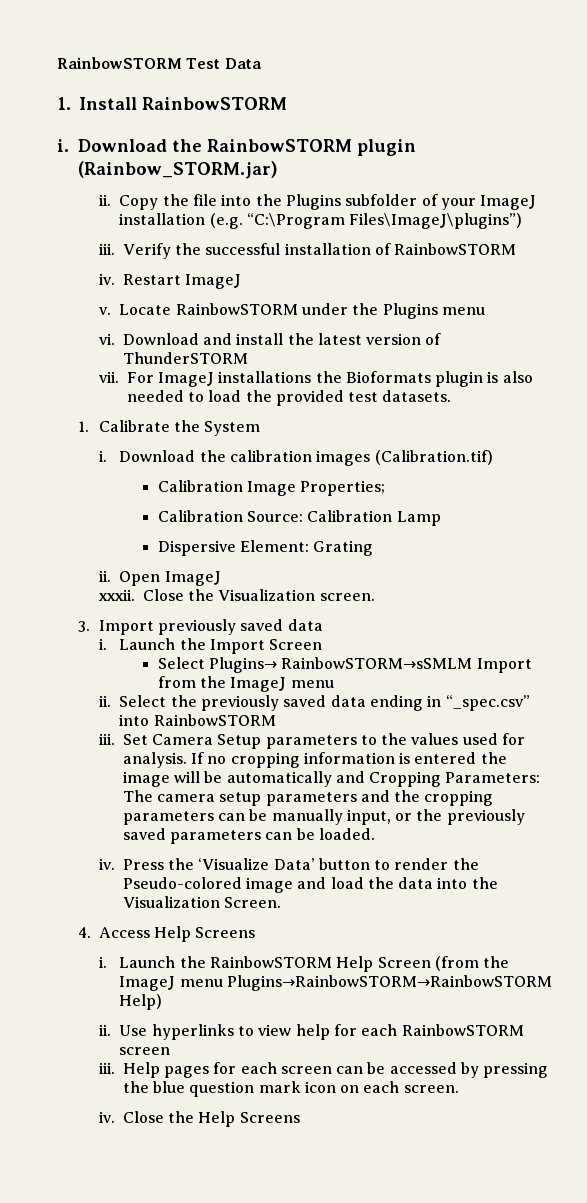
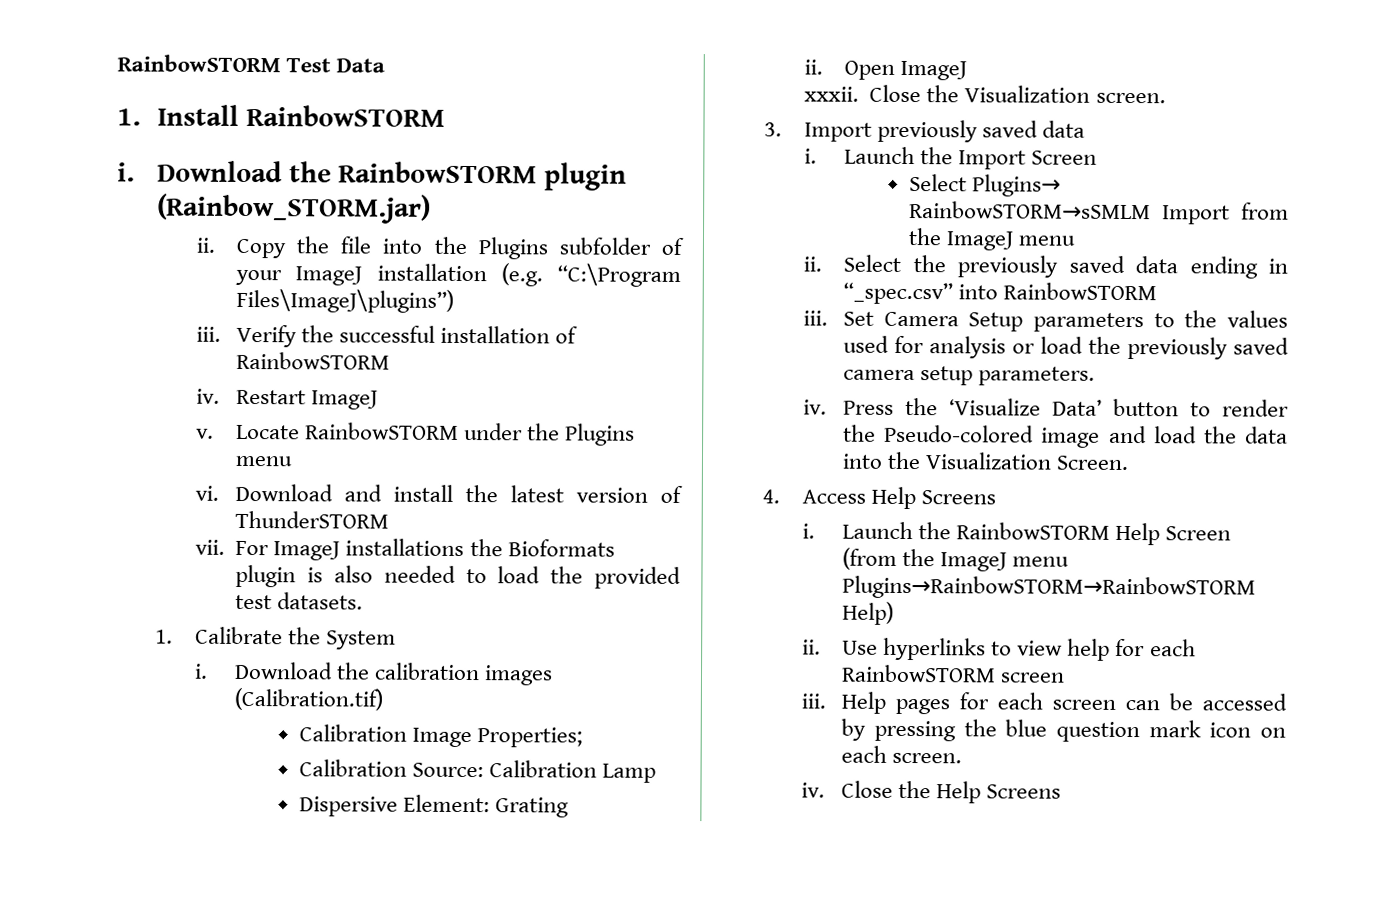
[122,752,507,768] [122,771,541,787] [122,790,494,806] [122,809,525,825] [122,828,375,844] analysis. If no cropping information is entered the image will be automatically and Cropping Parameters: The camera setup parameters and the cropping parameters can be manually input, or the previously saved parameters can be loaded. -> [929,336,1289,360] [843,366,1096,386] analysis or load the previously saved camera setup parameters.

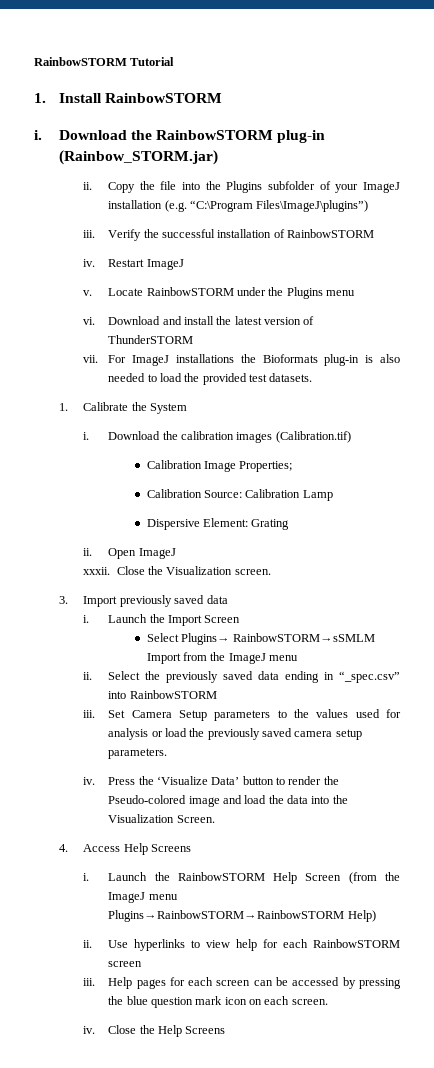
[117,54,386,73] RainbowSTORM Test Data -> [34,57,175,66] RainbowSTORM Tutorial
[543,162,627,191] plugin -> [277,130,326,143] plug-in
[235,564,297,588] plugin -> [324,354,360,366] plug-in

